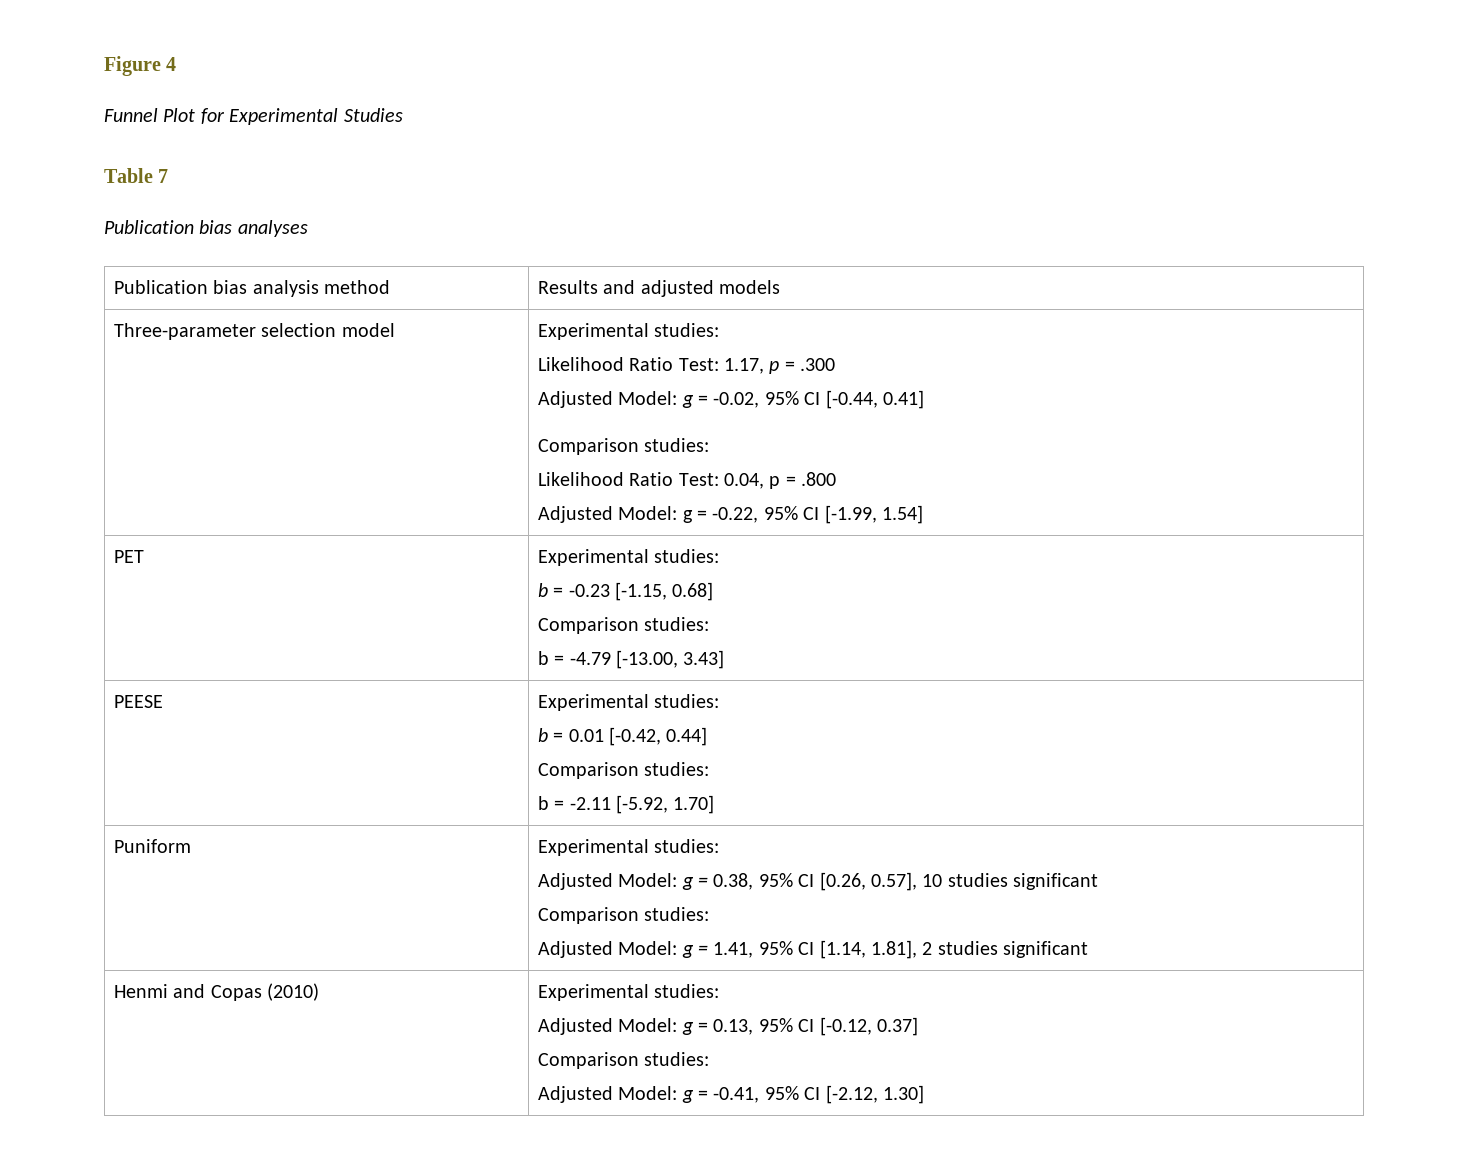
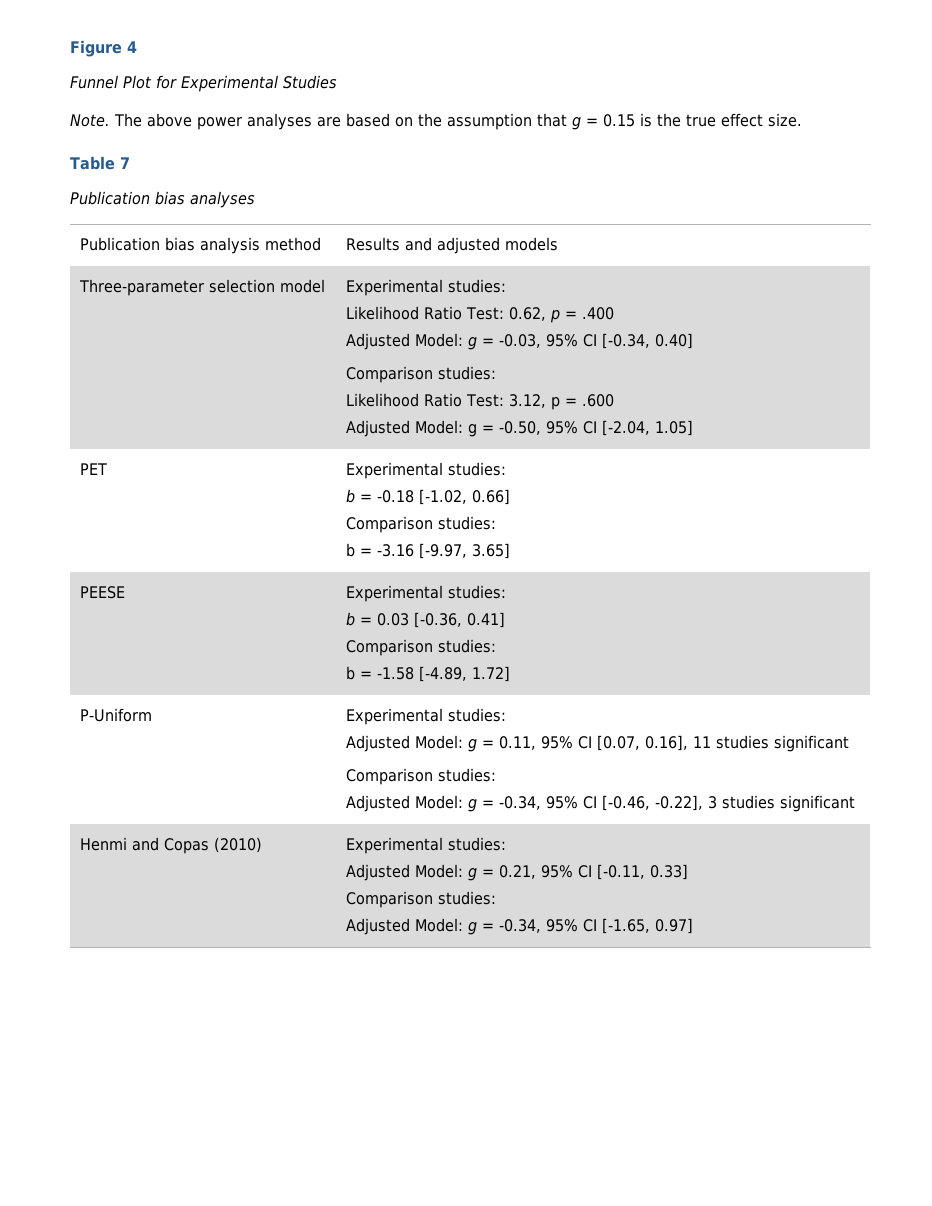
(403, 115) none -> [70,113,802,130] // Note. The above power analyses are based on the assumption that g = 0.15 is the true effect size.
[724,358,836,374] [537,390,925,409] 1.17, p = .300 // Adjusted Model: g = -0.02, 95% CI [-0.44, 0.41] -> [508,307,614,323] [345,333,693,350] 0.62, p = .400 // Adjusted Model: g = -0.03, 95% CI [-0.34, 0.40]
[724,472,837,489] [537,505,924,524] 0.04, p = .800 // Adjusted Model: g = -0.22, 95% CI [-1.99, 1.54] -> [508,394,614,410] [345,420,693,437] 3.12, p = .600 // Adjusted Model: g = -0.50, 95% CI [-2.04, 1.05]
[568,582,714,601] [537,617,710,634] [537,650,725,669] -0.23 [-1.15, 0.68] // Comparison studies: // b = -4.79 [-13.00, 3.43] -> [376,489,510,505] [345,516,496,533] [345,543,510,559] -0.18 [-1.02, 0.66] // Comparison studies: // b = -3.16 [-9.97, 3.65]
[568,727,708,746] [537,762,710,779] [537,795,715,814] [113,839,191,853] [537,839,720,856] [537,872,943,891] 0.01 [-0.42, 0.44] // Comparison studies: // b = -2.11 [-5.92, 1.70] // Puniform | Experimental studies: // Adjusted Model: g = 0.38, 95% CI [0.26, 0.57], 10 -> [376,612,505,628] [345,639,496,656] [345,666,510,682] [79,708,152,722] [345,708,506,725] [345,735,711,752] 0.03 [-0.36, 0.41] // Comparison studies: // b = -1.58 [-4.89, 1.72] // P-Uniform | Experimental studies: // Adjusted Model: g = 0.11, 95% CI [0.07, 0.16], 11
[713,940,933,959] 1.41, 95% CI [1.14, 1.81], 2 -> [498,795,717,811] -0.34, 95% CI [-0.46, -0.22], 3
[713,1017,919,1036] [537,1052,710,1069] [537,1085,925,1104] 0.13, 95% CI [-0.12, 0.37] // Comparison studies: // Adjusted Model: g = -0.41, 95% CI [-2.12, 1.30] -> [498,864,688,880] [345,891,496,908] [345,918,693,935] 0.21, 95% CI [-0.11, 0.33] // Comparison studies: // Adjusted Model: g = -0.34, 95% CI [-1.65, 0.97]

